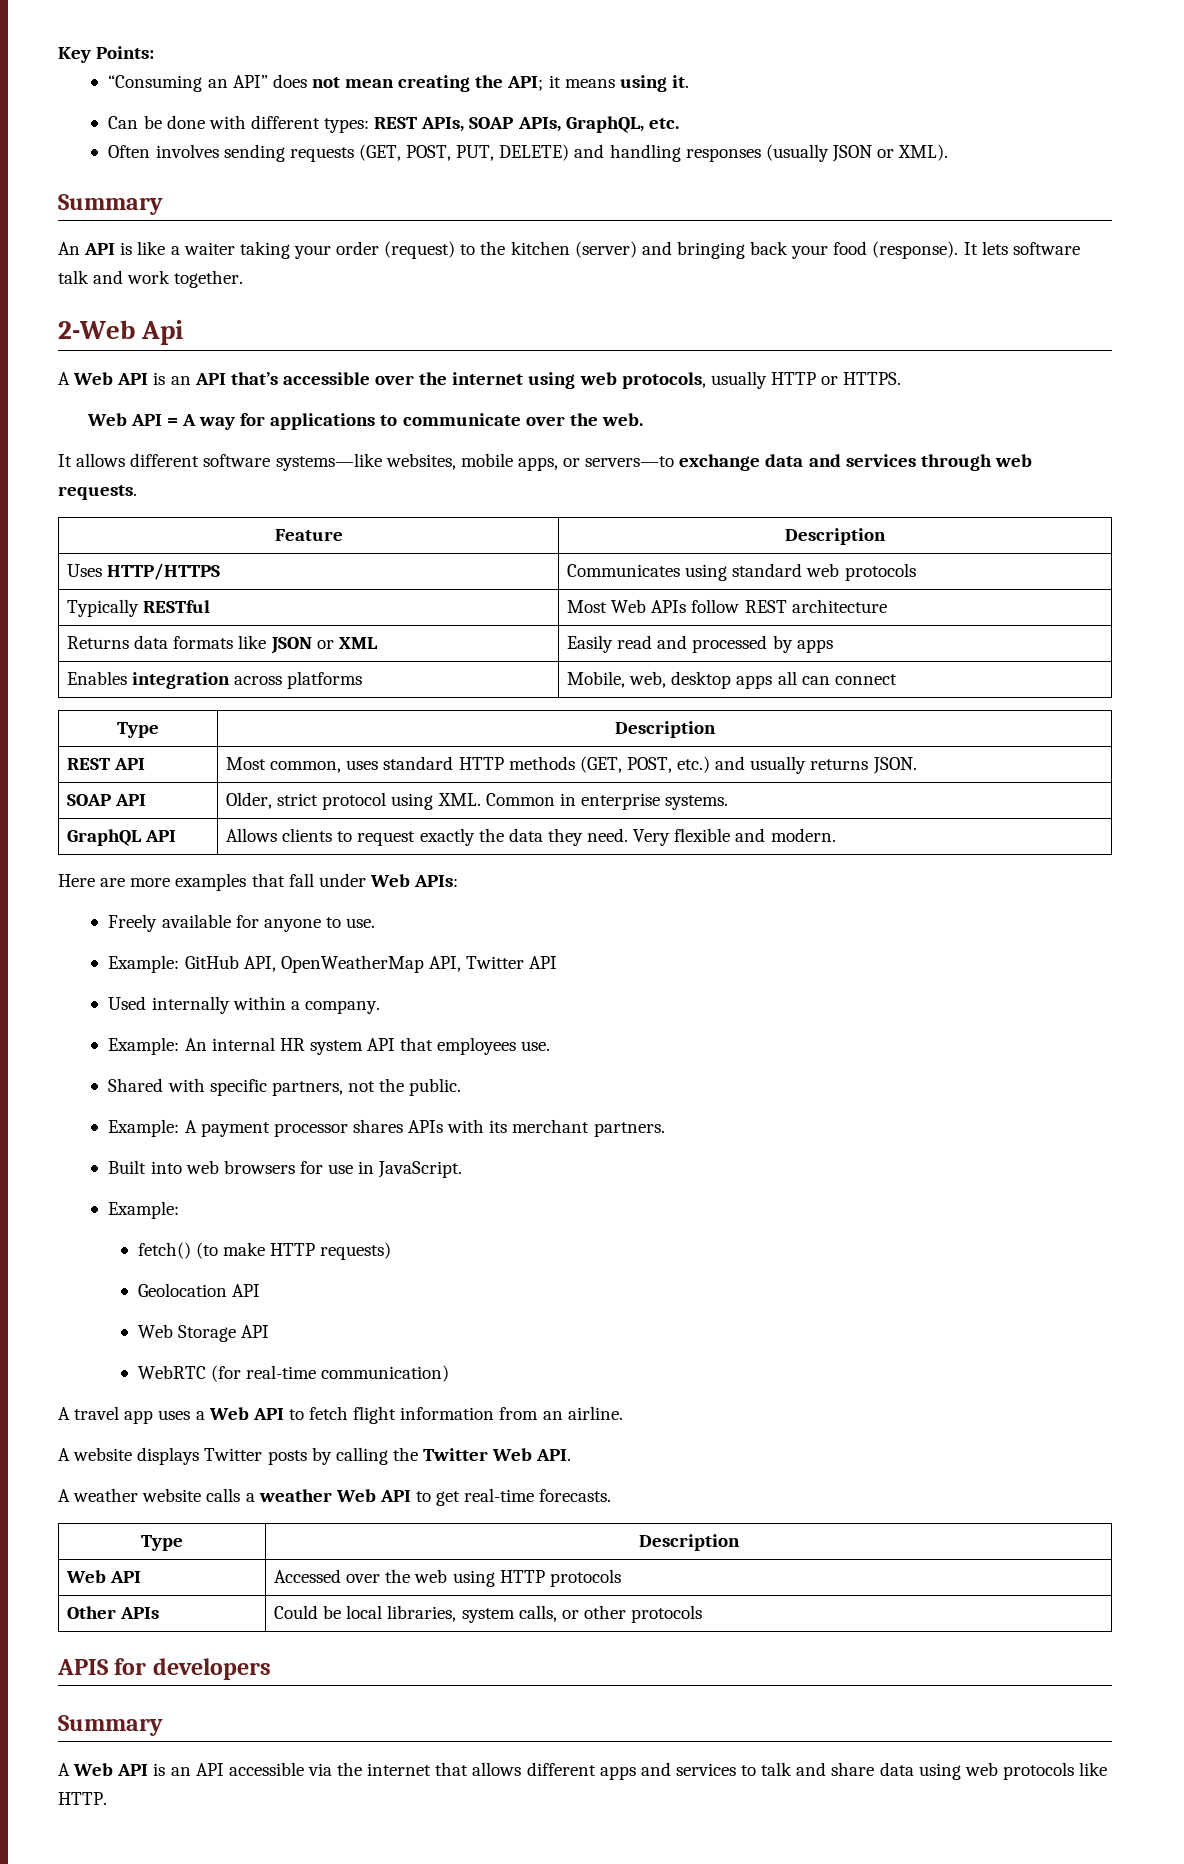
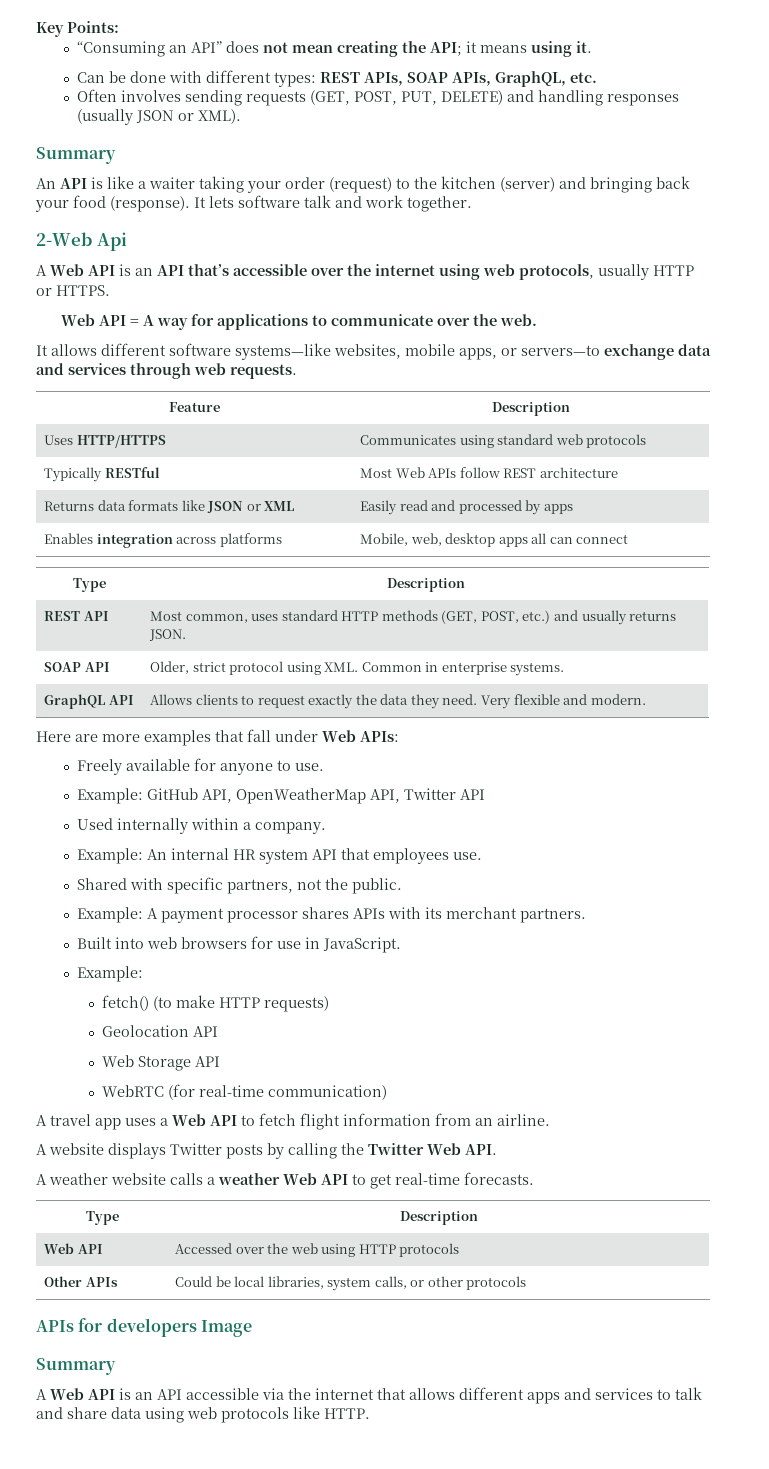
[57,1659,108,1675] APIS -> [36,1320,74,1332] APIs
(271, 1669) none -> [200,1320,252,1337] Image

